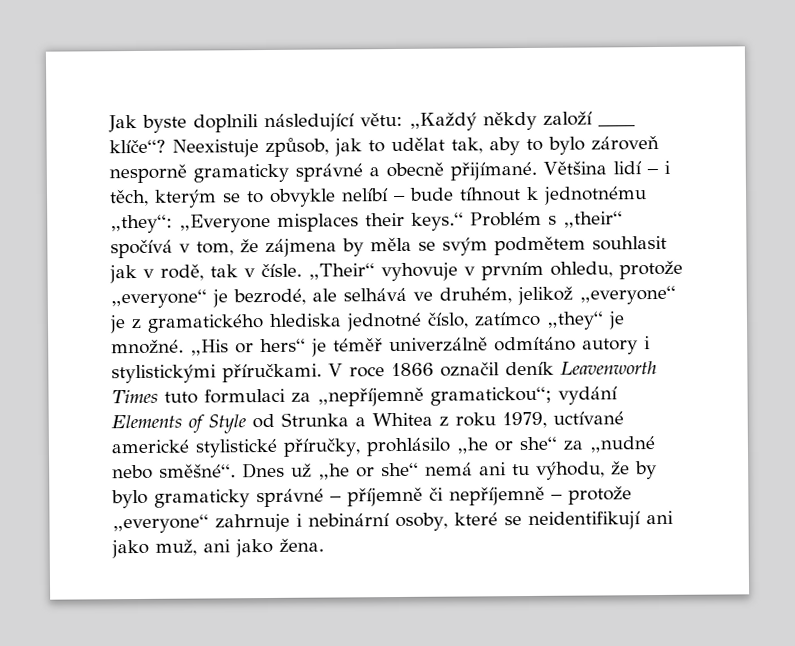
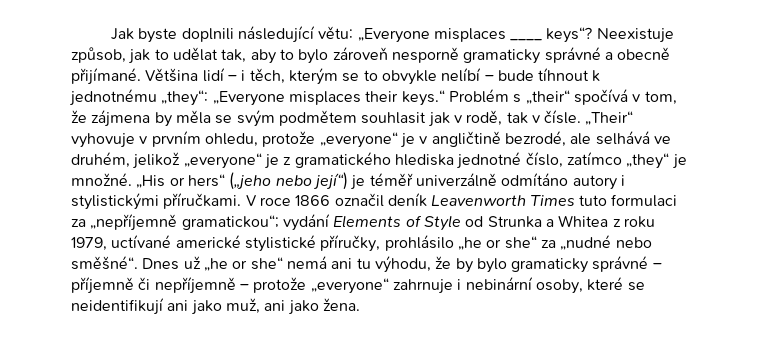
[409,110,636,131] [109,139,166,154] „Každý někdy založí ____ klíče“? -> [357,27,593,43] „Everyone misplaces ____ keys“?
(228, 298) none -> [419,131,501,147] v angličtině
(306, 345) none -> [229,172,348,190] („jeho nebo její“)

